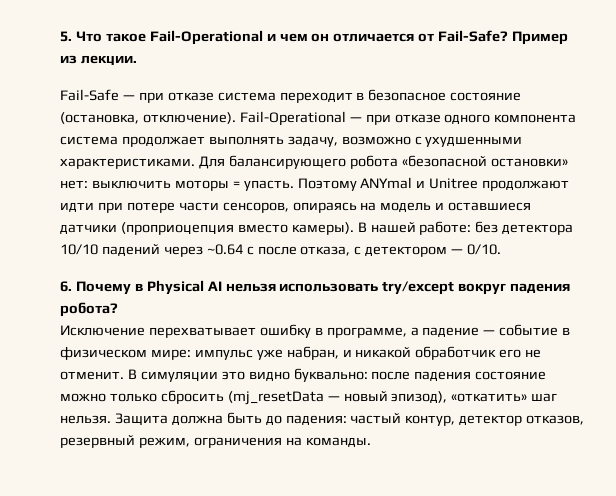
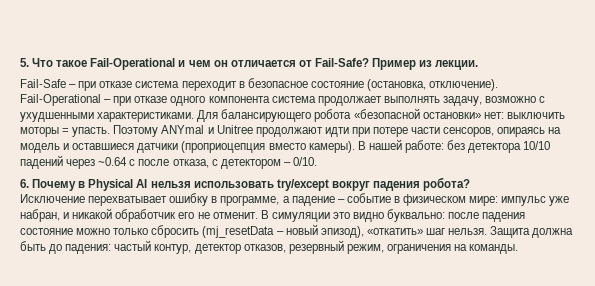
[122,95,135,100] — -> [69,84,77,88] –
[349,117,362,122] — -> [104,99,112,103] –
[451,249,464,254] — -> [283,162,291,166] –
[483,330,496,335] — -> [337,199,345,203] –
[327,396,340,401] — -> [276,231,284,235] –

